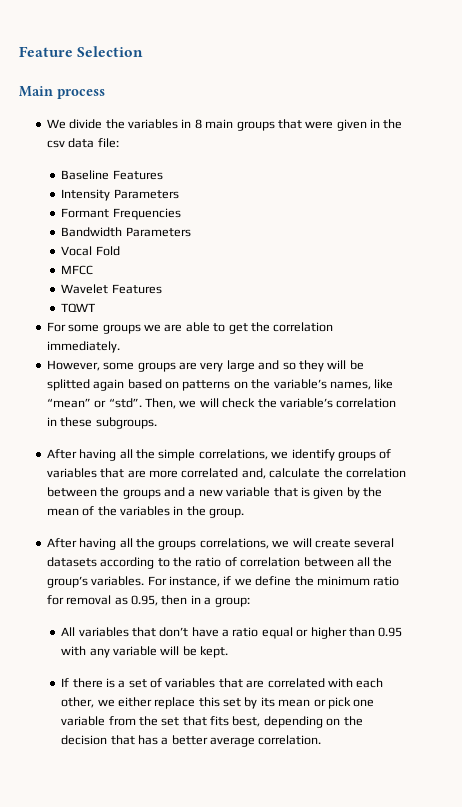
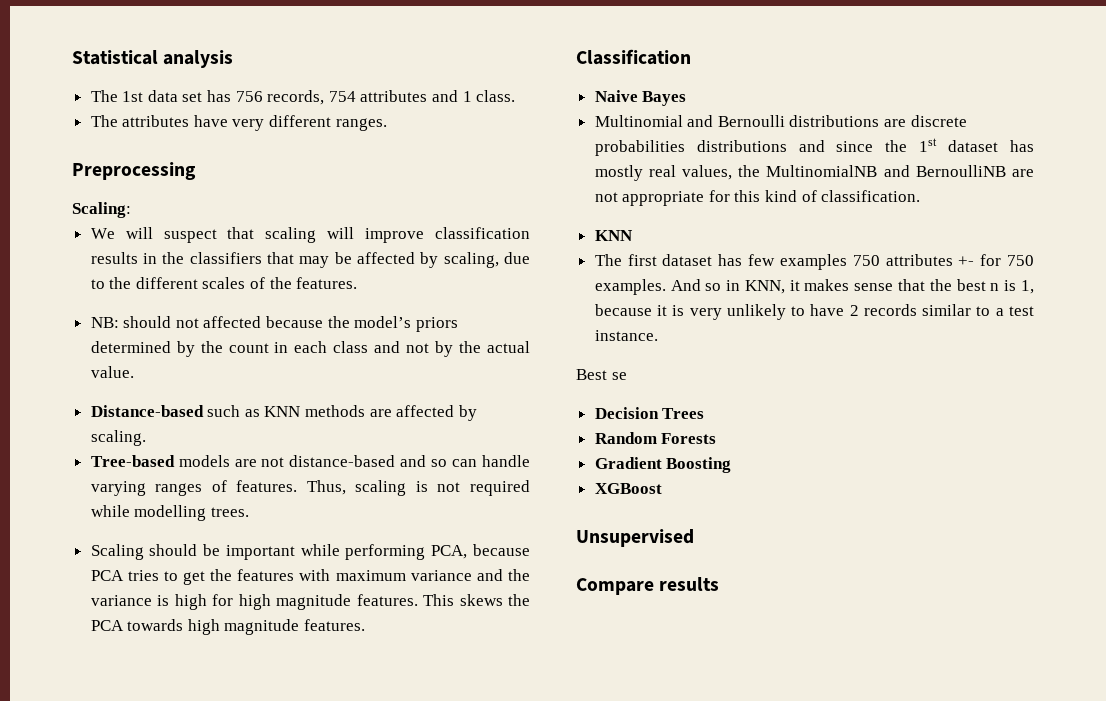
[19,46,144,57] [19,86,105,99] [46,119,403,131] [46,138,119,148] [61,170,163,180] [61,189,179,201] [61,208,181,220] [61,227,191,237] [61,246,120,256] [61,265,94,275] [61,284,162,294] [61,303,96,312] [46,322,334,334] [46,341,120,353] [46,360,364,372] [46,379,394,391] [46,398,397,409] [46,417,157,429] [46,449,392,461] [46,468,406,479] [46,487,383,499] [46,506,245,518] [46,538,395,550] [46,557,393,569] [46,576,400,588] [46,595,250,607] [61,627,403,639] [61,646,228,658] [61,678,384,688] [61,697,375,709] [61,716,363,728] [61,735,322,747] Feature Selection // Main process // We divide the variables in 8 main groups that were given in the csv data file: // Baseline Features // Intensity Parameters // Formant Frequencies // Bandwidth Parameters // Vocal Fold // MFCC // Wavelet Features // TQWT // For some groups we are able to get the correlation immediately. // However, some groups are very large and so they will be splitted again based on patterns on the variable’s names, like “mean” or “std”. Then, we will check the variable’s correlation in these subgroups. // After having all the simple correlations, we identify groups of variables that are more correlated and, calculate the correlation between the groups and a new variable that is given by the mean of the variables in the group. // After having all the groups correlations, we will create several datasets according to the ratio of correlation between all the group’s variables. For instance, if we define the minimum ratio for removal as 0.95, then in a group: // All variables that don’t have a ratio equal or higher than 0.95 with any variable will be kept. // If there is a set of variables that are correlated with each other, we either replace this set by its mean or pick one variable from the set that fits best, depending on the decision that has a better average correlation. -> [72,50,234,68] [90,90,516,105] [90,115,387,131] [72,162,196,180] [72,202,131,218] [90,227,530,243] [90,252,530,268] [90,277,358,289] [90,316,458,332] [90,341,530,357] [90,366,134,378] [90,405,477,421] [90,430,146,446] [90,455,531,467] [90,480,531,496] [90,505,249,521] [90,544,530,560] [90,569,530,585] [90,594,530,610] [90,619,366,635] [576,49,691,65] [594,90,687,106] [594,115,967,127] [594,138,1034,156] [594,165,1034,181] [594,190,921,206] [594,230,633,241] [594,254,1034,270] [594,279,1034,295] [594,304,1034,320] [594,330,658,341] [576,369,627,380] [594,407,705,419] [594,432,717,444] [594,457,732,473] [594,483,662,494] [576,529,694,547] [576,577,720,595] Statistical analysis // The 1st data set has 756 records, 754 attributes and 1 class. // The attributes have very different ranges. // Preprocessing // Scaling: // We will suspect that scaling will improve classification results in the classifiers that may be affected by scaling, due to the different scales of the features. // NB: should not affected because the model’s priors determined by the count in each class and not by the actual value. // Distance-based such as KNN methods are affected by scaling. // Tree-based models are not distance-based and so can handle varying ranges of features. Thus, scaling is not required while modelling trees. // Scaling should be important while performing PCA, because PCA tries to get the features with maximum variance and the variance is high for high magnitude features. This skews the PCA towards high magnitude features. // Classification // Naive Bayes // Multinomial and Bernoulli distributions are discrete probabilities distributions and since the 1st dataset has mostly real values, the MultinomialNB and BernoulliNB are not appropriate for this kind of classification. // KNN // The first dataset has few examples 750 attributes +- for 750 examples. And so in KNN, it makes sense that the best n is 1, because it is very unlikely to have 2 records similar to a test instance. // Best se // Decision Trees // Random Forests // Gradient Boosting // XGBoost // Unsupervised // Compare results

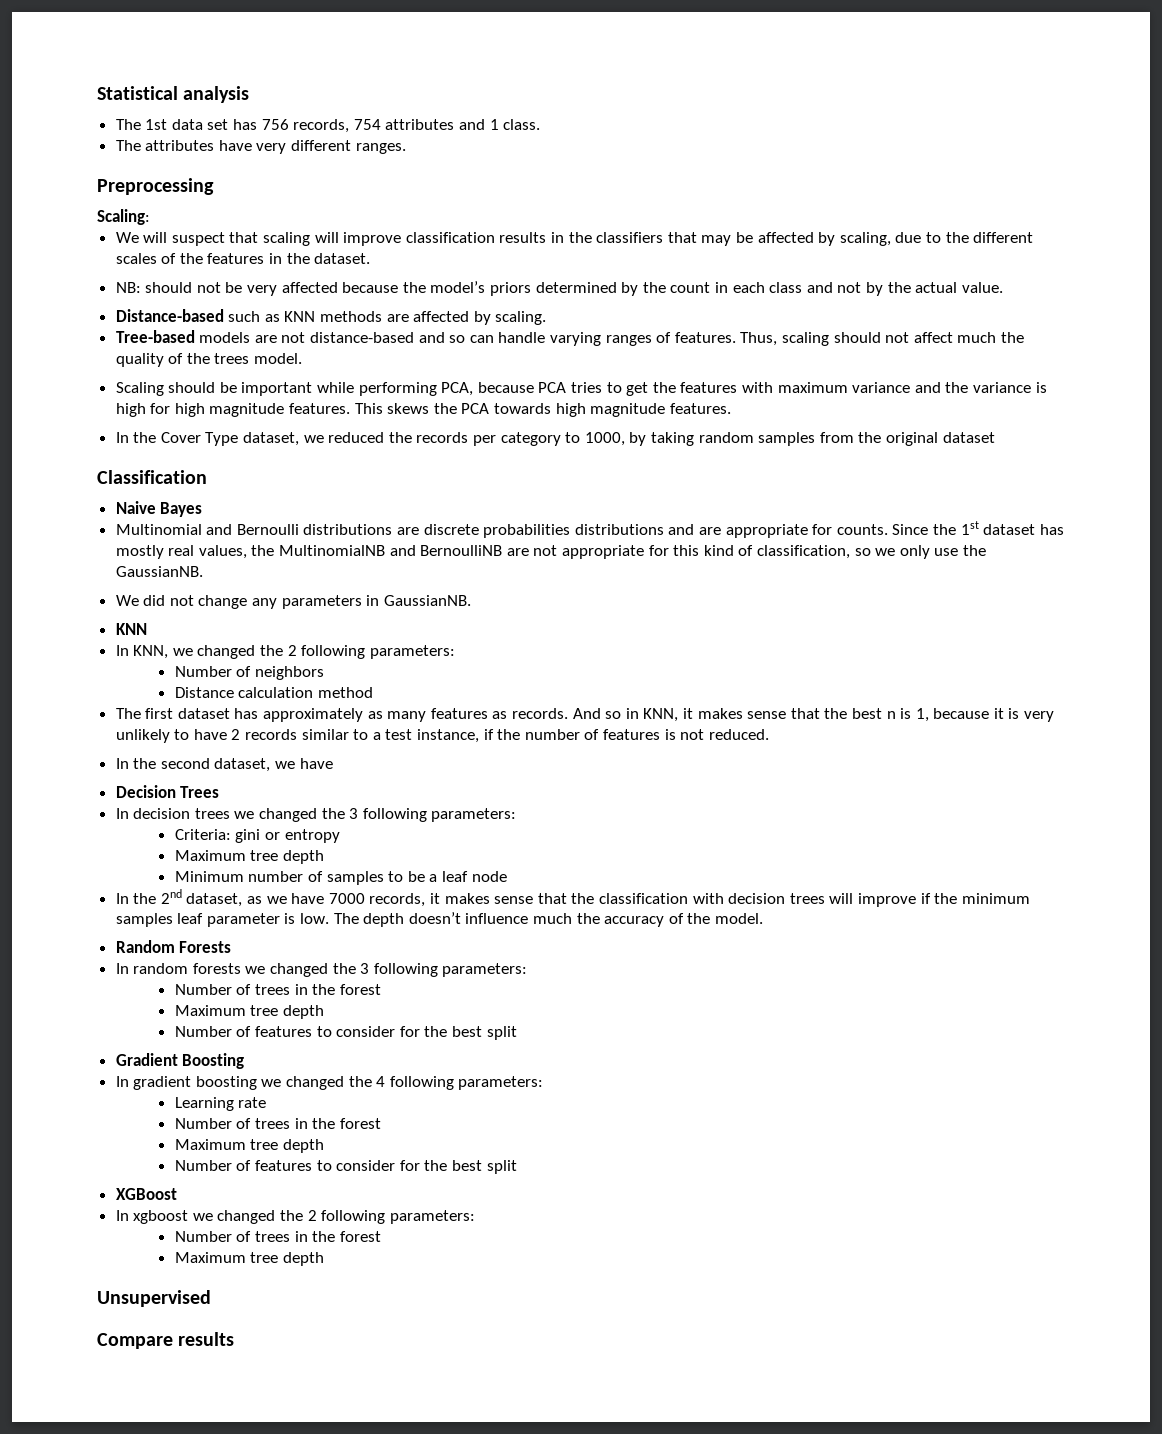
[296,277,358,289] features. -> [207,253,371,264] features in the dataset.
(199, 323) none -> [225,282,278,296] be very
[415,480,531,496] [90,505,249,521] is not required while modelling trees. -> [833,332,1024,343] [115,353,303,367] should not affect much the quality of the trees model.
(366, 625) none -> [115,432,995,446] // In the Cover Type dataset, we reduced the records per category to 1000, by taking random samples from the original dataset
[836,141,874,152] since -> [699,524,929,538] are appropriate for counts. Since
[821,190,921,202] [594,230,633,241] [594,254,1034,270] [594,279,666,295] classification. // KNN // The first dataset has few examples 750 attributes +- for 750 examples. -> [756,545,986,559] [115,566,203,577] [115,595,471,609] [115,623,147,635] [115,645,455,659] [174,666,324,680] [174,687,373,698] [115,708,569,722] classification, so we only use the GaussianNB. // We did not change any parameters in GaussianNB. // KNN // In KNN, we changed the 2 following parameters: // Number of neighbors // Distance calculation method // The first dataset has approximately as many features as records.
[594,330,658,341] [576,369,627,380] [594,407,705,419] [594,432,717,444] [594,457,732,473] [594,483,662,494] instance. // Best se // Decision Trees // Random Forests // Gradient Boosting // XGBoost -> [417,729,769,743] [115,758,333,772] [115,785,220,798] [115,808,517,822] [174,829,340,843] [174,850,324,864] [174,871,507,885] [115,889,1030,907] [115,912,763,927] [115,940,232,953] [115,963,528,977] [174,984,381,995] [174,1005,324,1019] [174,1026,517,1040] [115,1053,245,1069] [115,1076,544,1090] [174,1097,267,1111] [174,1118,381,1129] [174,1139,324,1153] [174,1160,517,1174] [115,1188,177,1200] [115,1210,475,1224] [174,1231,381,1242] [174,1252,324,1266] instance, if the number of features is not reduced. // In the second dataset, we have // Decision Trees // In decision trees we changed the 3 following parameters: // Criteria: gini or entropy // Maximum tree depth // Minimum number of samples to be a leaf node // In the 2nd dataset, as we have 7000 records, it makes sense that the classification with decision trees will improve if the minimum samples leaf parameter is low. The depth doesn’t influence much the accuracy of the model. // Random Forests // In random forests we changed the 3 following parameters: // Number of trees in the forest // Maximum tree depth // Number of features to consider for the best split // Gradient Boosting // In gradient boosting we changed the 4 following parameters: // Learning rate // Number of trees in the forest // Maximum tree depth // Number of features to consider for the best split // XGBoost // In xgboost we changed the 2 following parameters: // Number of trees in the forest // Maximum tree depth

